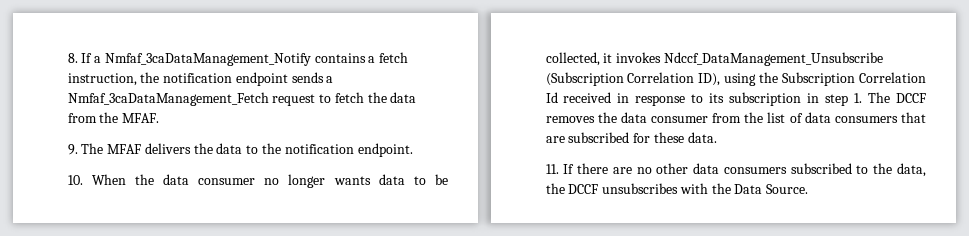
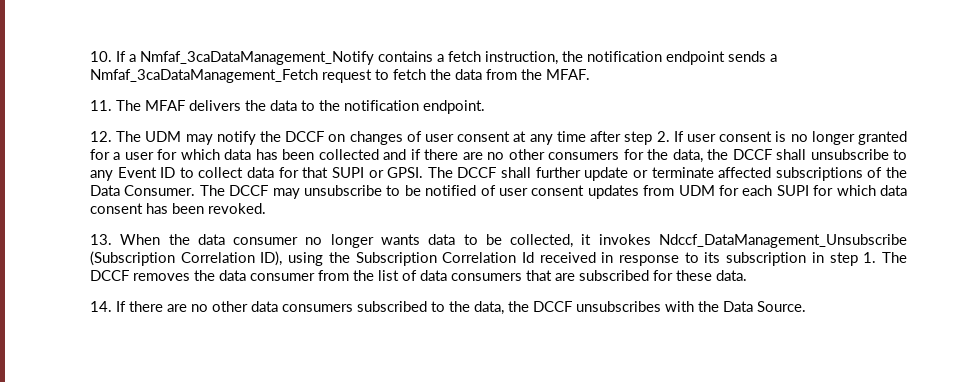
[67,53,78,63] 8. -> [89,51,112,62] 10.
[67,144,78,155] 9. -> [89,100,112,111] 11.
[67,175,83,185] 10. -> [89,131,907,145] [89,149,908,163] [89,167,908,181] [89,185,908,199] [89,203,266,214] [89,234,112,245] 12. The UDM may notify the DCCF on changes of user consent at any time after step 2. If user consent is no longer granted for a user for which data has been collected and if there are no other consumers for the data, the DCCF shall unsubscribe to any Event ID to collect data for that SUPI or GPSI. The DCCF shall further update or terminate affected subscriptions of the Data Consumer. The DCCF may unsubscribe to be notified of user consent updates from UDM for each SUPI for which data consent has been revoked. // 13.
[545,164,559,174] 11. -> [89,301,112,312] 14.

